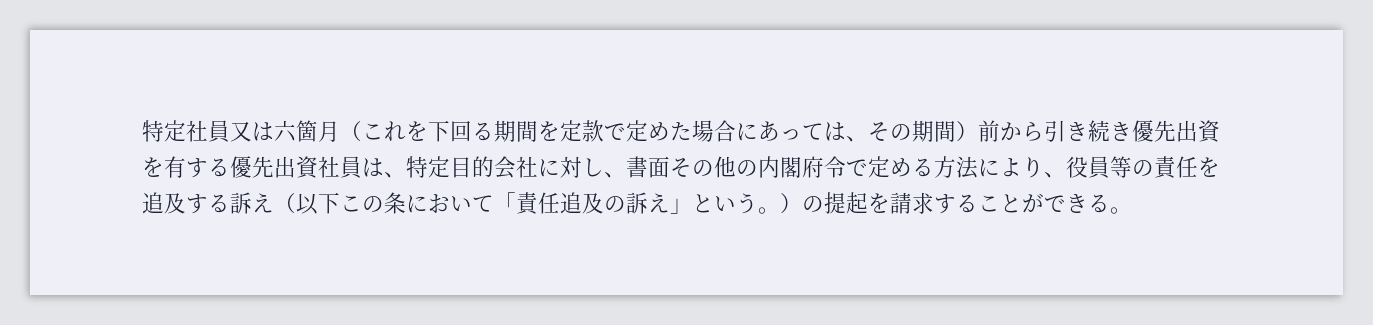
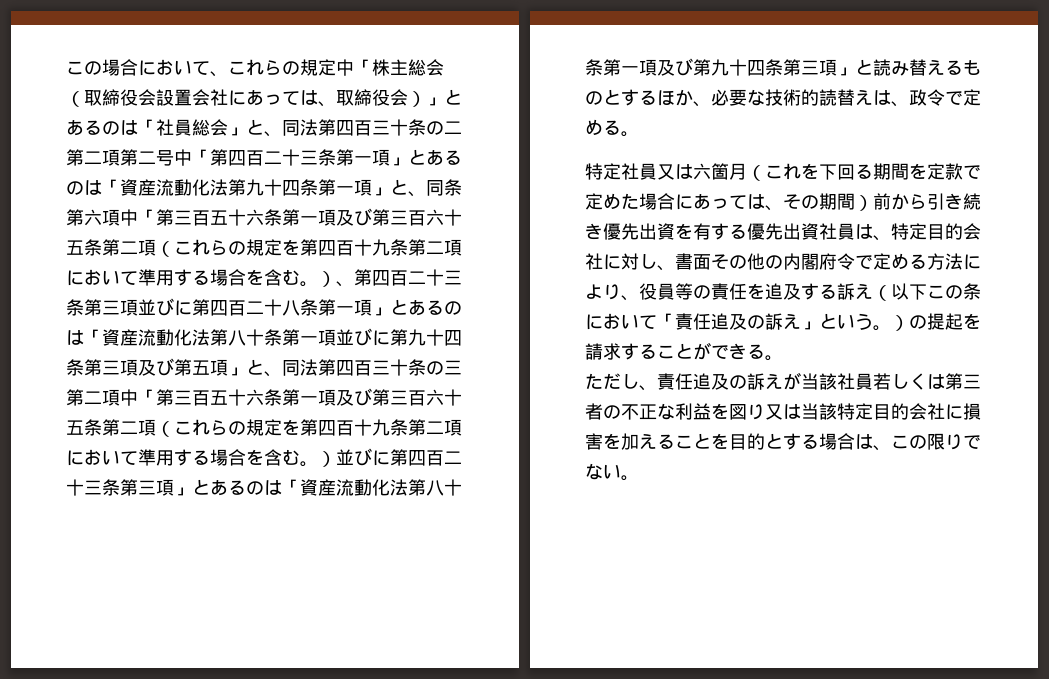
(142, 131) none -> [66,59,444,77] [66,89,462,107] [66,119,462,137] [66,149,462,166] [66,179,462,197] [66,208,462,226] [66,239,462,257] [66,269,462,287] [66,298,462,316] [66,328,462,346] [66,358,462,377] [66,388,462,406] [66,419,462,437] [66,448,462,467] [66,479,462,496] [585,58,981,76] [585,89,981,107] [585,119,639,137] この場合において、これらの規定中「株主総会（取締役会設置会社にあっては、取締役会）」とあるのは「社員総会」と、同法第四百三十条の二第二項第二号中「第四百二十三条第一項」とあるのは「資産流動化法第九十四条第一項」と、同条第六項中「第三百五十六条第一項及び第三百六十五条第二項（これらの規定を第四百十九条第二項において準用する場合を含む。）、第四百二十三条第三項並びに第四百二十八条第一項」とあるのは「資産流動化法第八十条第一項並びに第九十四条第三項及び第五項」と、同法第四百三十条の三第二項中「第三百五十六条第一項及び第三百六十五条第二項（これらの規定を第四百十九条第二項において準用する場合を含む。）並びに第四百二十三条第三項」とあるのは「資産流動化法第八十条第一項及び第九十四条第三項」と読み替えるものとするほか、必要な技術的読替えは、政令で定める。 //
(1132, 210) none -> [585,372,981,391] [585,403,981,420] [585,433,981,451] [585,463,639,481] // ただし、責任追及の訴えが当該社員若しくは第三者の不正な利益を図り又は当該特定目的会社に損害を加えることを目的とする場合は、この限りでない。

